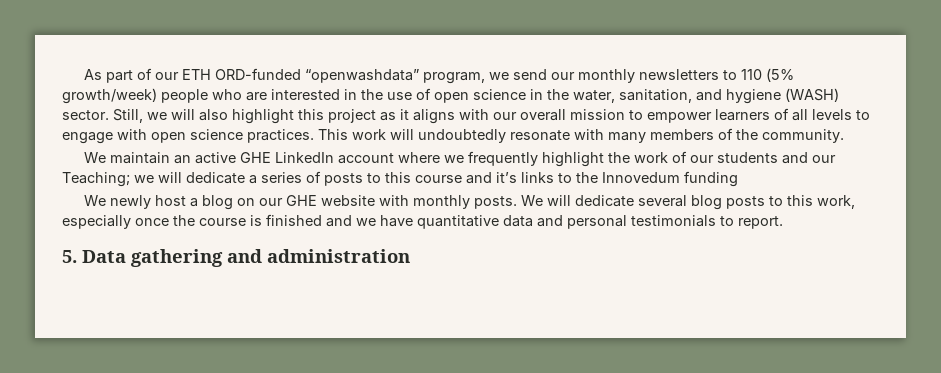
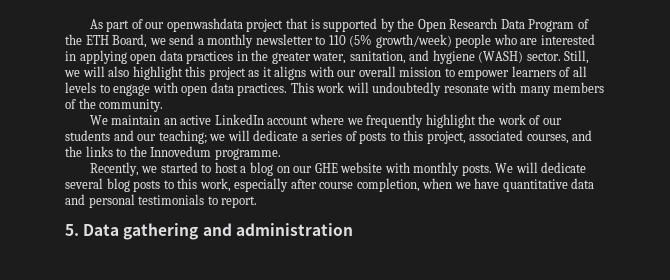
[182,68,720,84] ETH ORD-funded “openwashdata” program, we send our monthly newsletters -> [166,18,589,32] [65,34,313,48] openwashdata project that is supported by the Open Research Data Program of the ETH Board, we send a monthly newsletter
[361,88,569,103] the use of open science in the -> [79,50,311,64] applying open data practices in the greater
[190,129,243,140] science -> [210,82,234,93] data
[240,152,272,163] GHE -> (212, 120) none
[62,172,130,187] Teaching; -> [158,130,207,144] teaching;
[415,171,738,187] [84,195,152,209] course and it’s links to the Innovedum funding // We newly -> [426,130,593,144] [65,146,281,160] [89,162,212,176] project, associated courses, and the links to the Innovedum programme. // Recently, we started to
[135,214,352,227] once the course is finished and -> [290,178,453,192] after course completion, when

